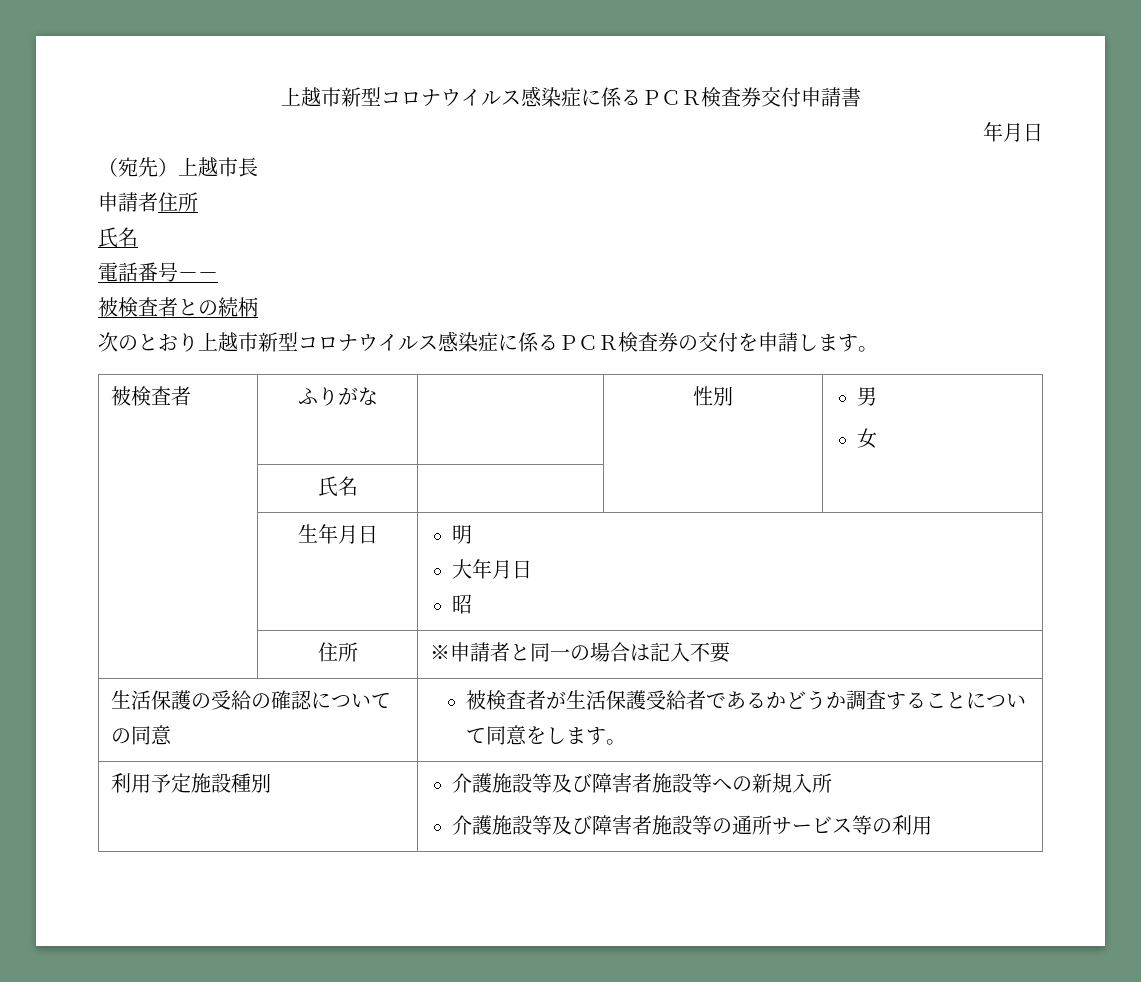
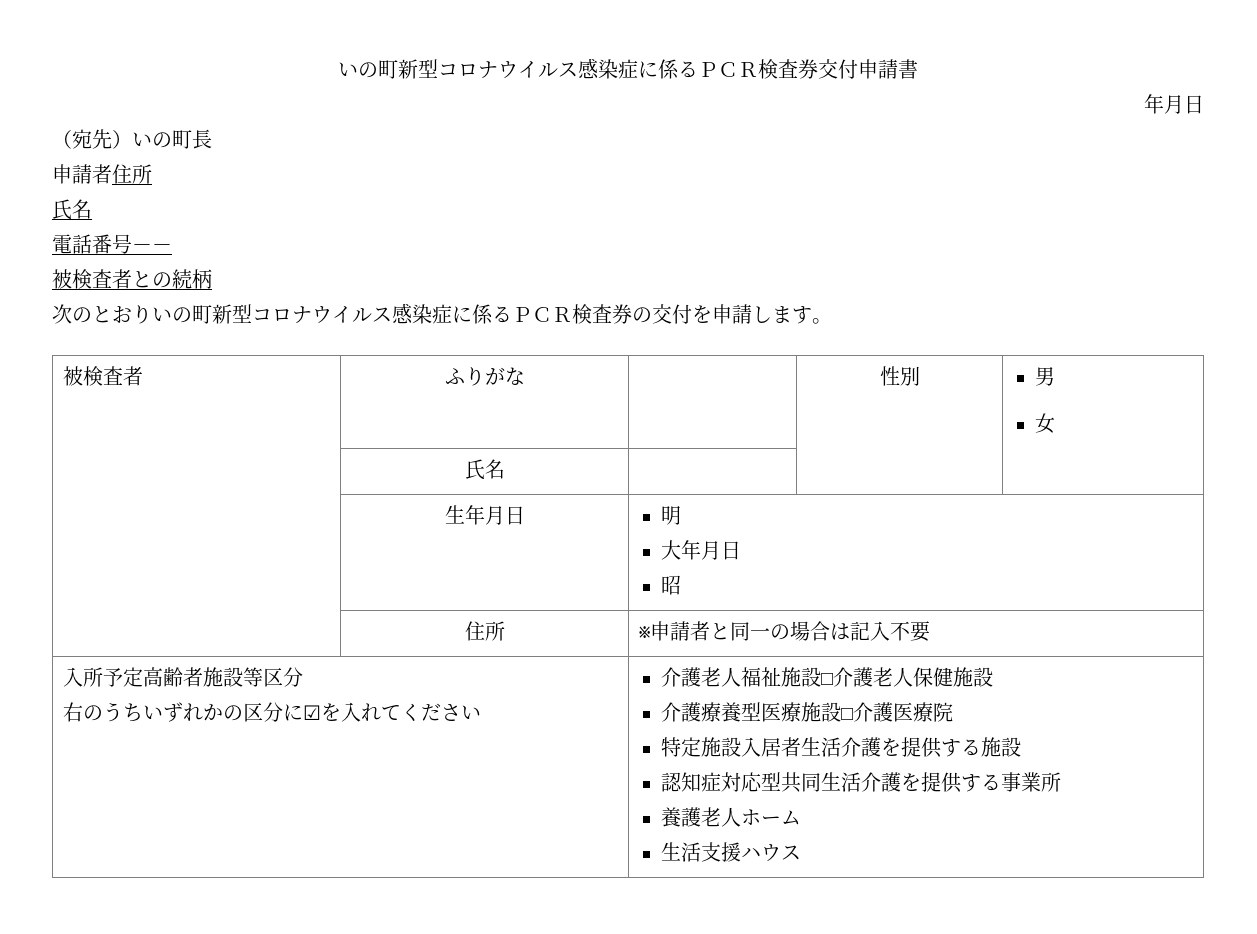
[280,87,341,107] 上越市 -> [338,60,398,79] いの町
[178,157,238,177] 上越市 -> [132,130,192,149] いの町
[198,332,258,352] 上越市 -> [152,305,212,324] いの町
[110,690,391,710] [110,725,172,745] [466,690,1027,710] [466,725,627,745] [110,773,271,793] [451,773,832,793] [451,815,932,835] 生活保護の受給の確認についての同意 | 被検査者が生活保護受給者であるかどうか調査することについて同意をします。 // 利用予定施設種別 | 介護施設等及び障害者施設等への新規入所 // 介護施設等及び障害者施設等の通所サービス等の利用 -> [63,667,304,687] [63,702,482,722] [661,667,994,687] [661,702,954,722] [661,737,1022,758] [661,772,1062,793] [661,807,802,827] [661,842,802,862] 入所予定高齢者施設等区分 // 右のうちいずれかの区分に☑を入れてください | 介護老人福祉施設□介護老人保健施設 // 介護療養型医療施設□介護医療院 // 特定施設入居者生活介護を提供する施設 // 認知症対応型共同生活介護を提供する事業所 // 養護老人ホーム // 生活支援ハウス

